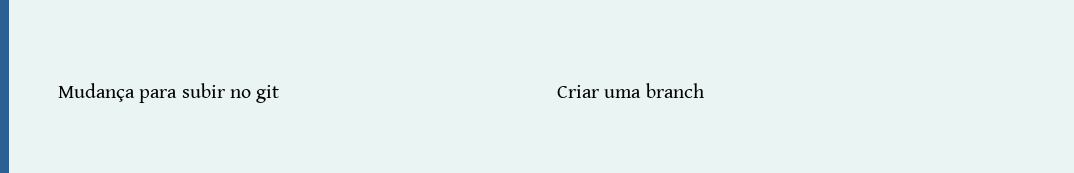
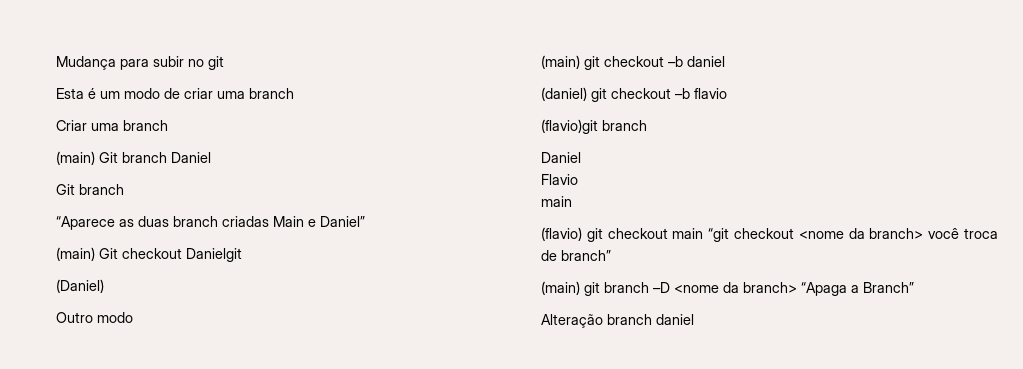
[557,83,704,98] Criar uma branch -> [56,88,294,99] [56,120,168,131] [56,151,211,165] [56,184,124,195] [56,216,365,230] [56,247,242,262] [56,279,104,293] [56,312,133,323] [541,55,725,70] [541,87,727,102] [541,119,647,134] [541,152,581,163] [541,174,578,185] [541,196,572,207] [541,227,998,242] [541,250,611,261] [541,281,914,296] [541,314,694,328] Esta é um modo de criar uma branch // Criar uma branch // (main) Git branch Daniel // Git branch // “Aparece as duas branch criadas Main e Daniel” // (main) Git checkout Danielgit // (Daniel) // Outro modo // (main) git checkout –b daniel // (daniel) git checkout –b flavio // (flavio)git branch // Daniel // Flavio // main // (flavio) git checkout main “git checkout <nome da branch> você troca de branch” // (main) git branch –D <nome da branch> “Apaga a Branch” // Alteração branch daniel

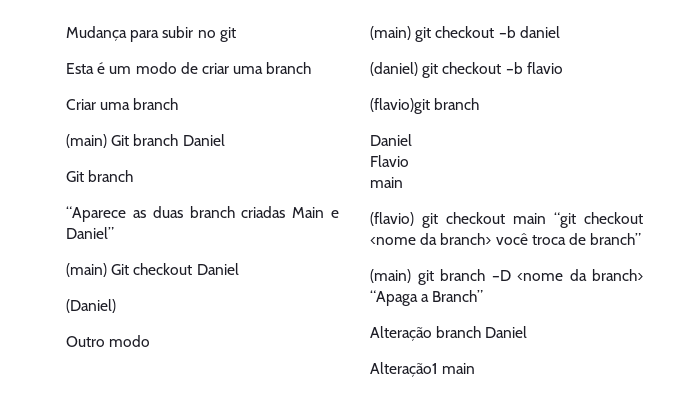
[186,248,242,262] Danielgit -> [196,263,239,275] Daniel
[656,314,694,325] daniel -> [485,326,528,338] [370,362,476,377] Daniel // Alteração1 main

